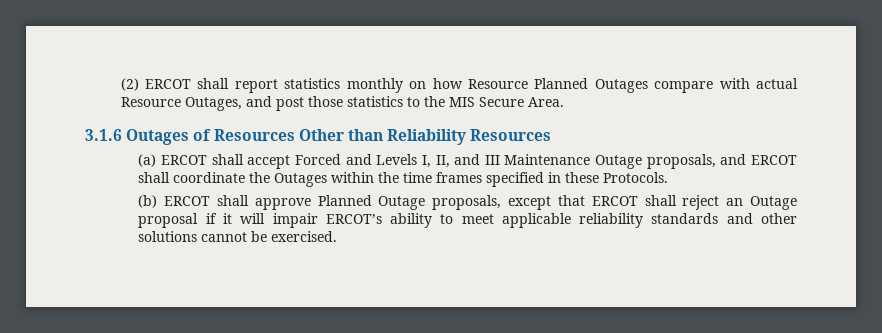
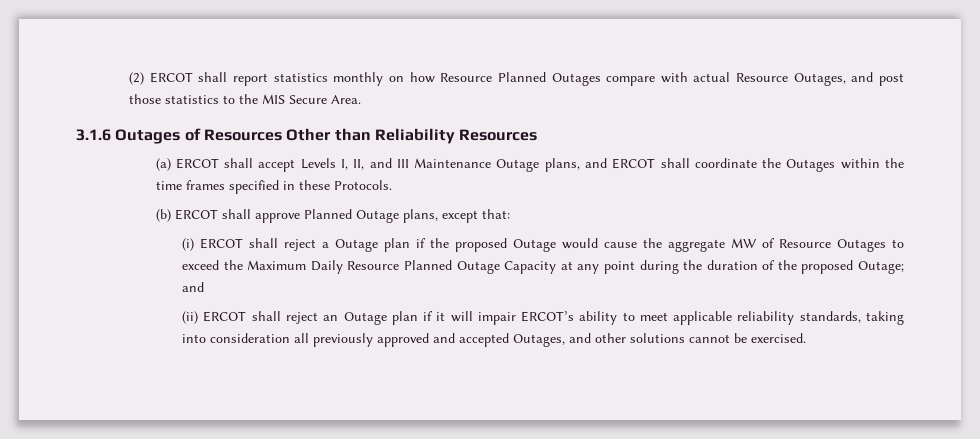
[294,154,372,165] Forced and -> (296, 165) none
[646,154,716,169] proposals, -> [544,158,580,172] plans,
[432,195,585,210] proposals, except that -> [402,209,510,223] [182,238,904,252] [182,260,905,274] [182,282,205,292] [182,311,199,324] plans, except that: // (i) ERCOT shall reject a Outage plan if the proposed Outage would cause the aggregate MW of Resource Outages to exceed the Maximum Daily Resource Planned Outage Capacity at any point during the duration of the proposed Outage; and // (ii)
[138,213,199,228] proposal -> [391,311,418,325] plan
[651,213,719,224] standards -> [799,311,905,325] [182,333,566,347] standards, taking into consideration all previously approved and accepted Outages,

